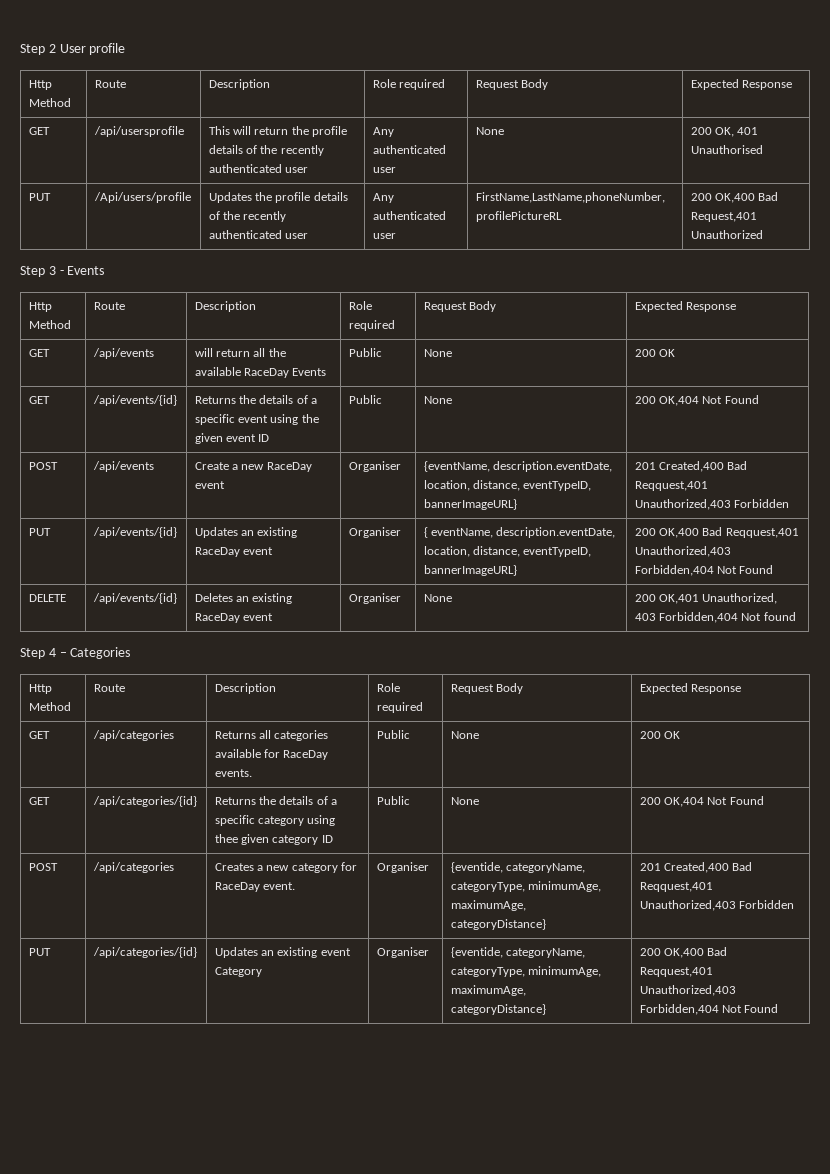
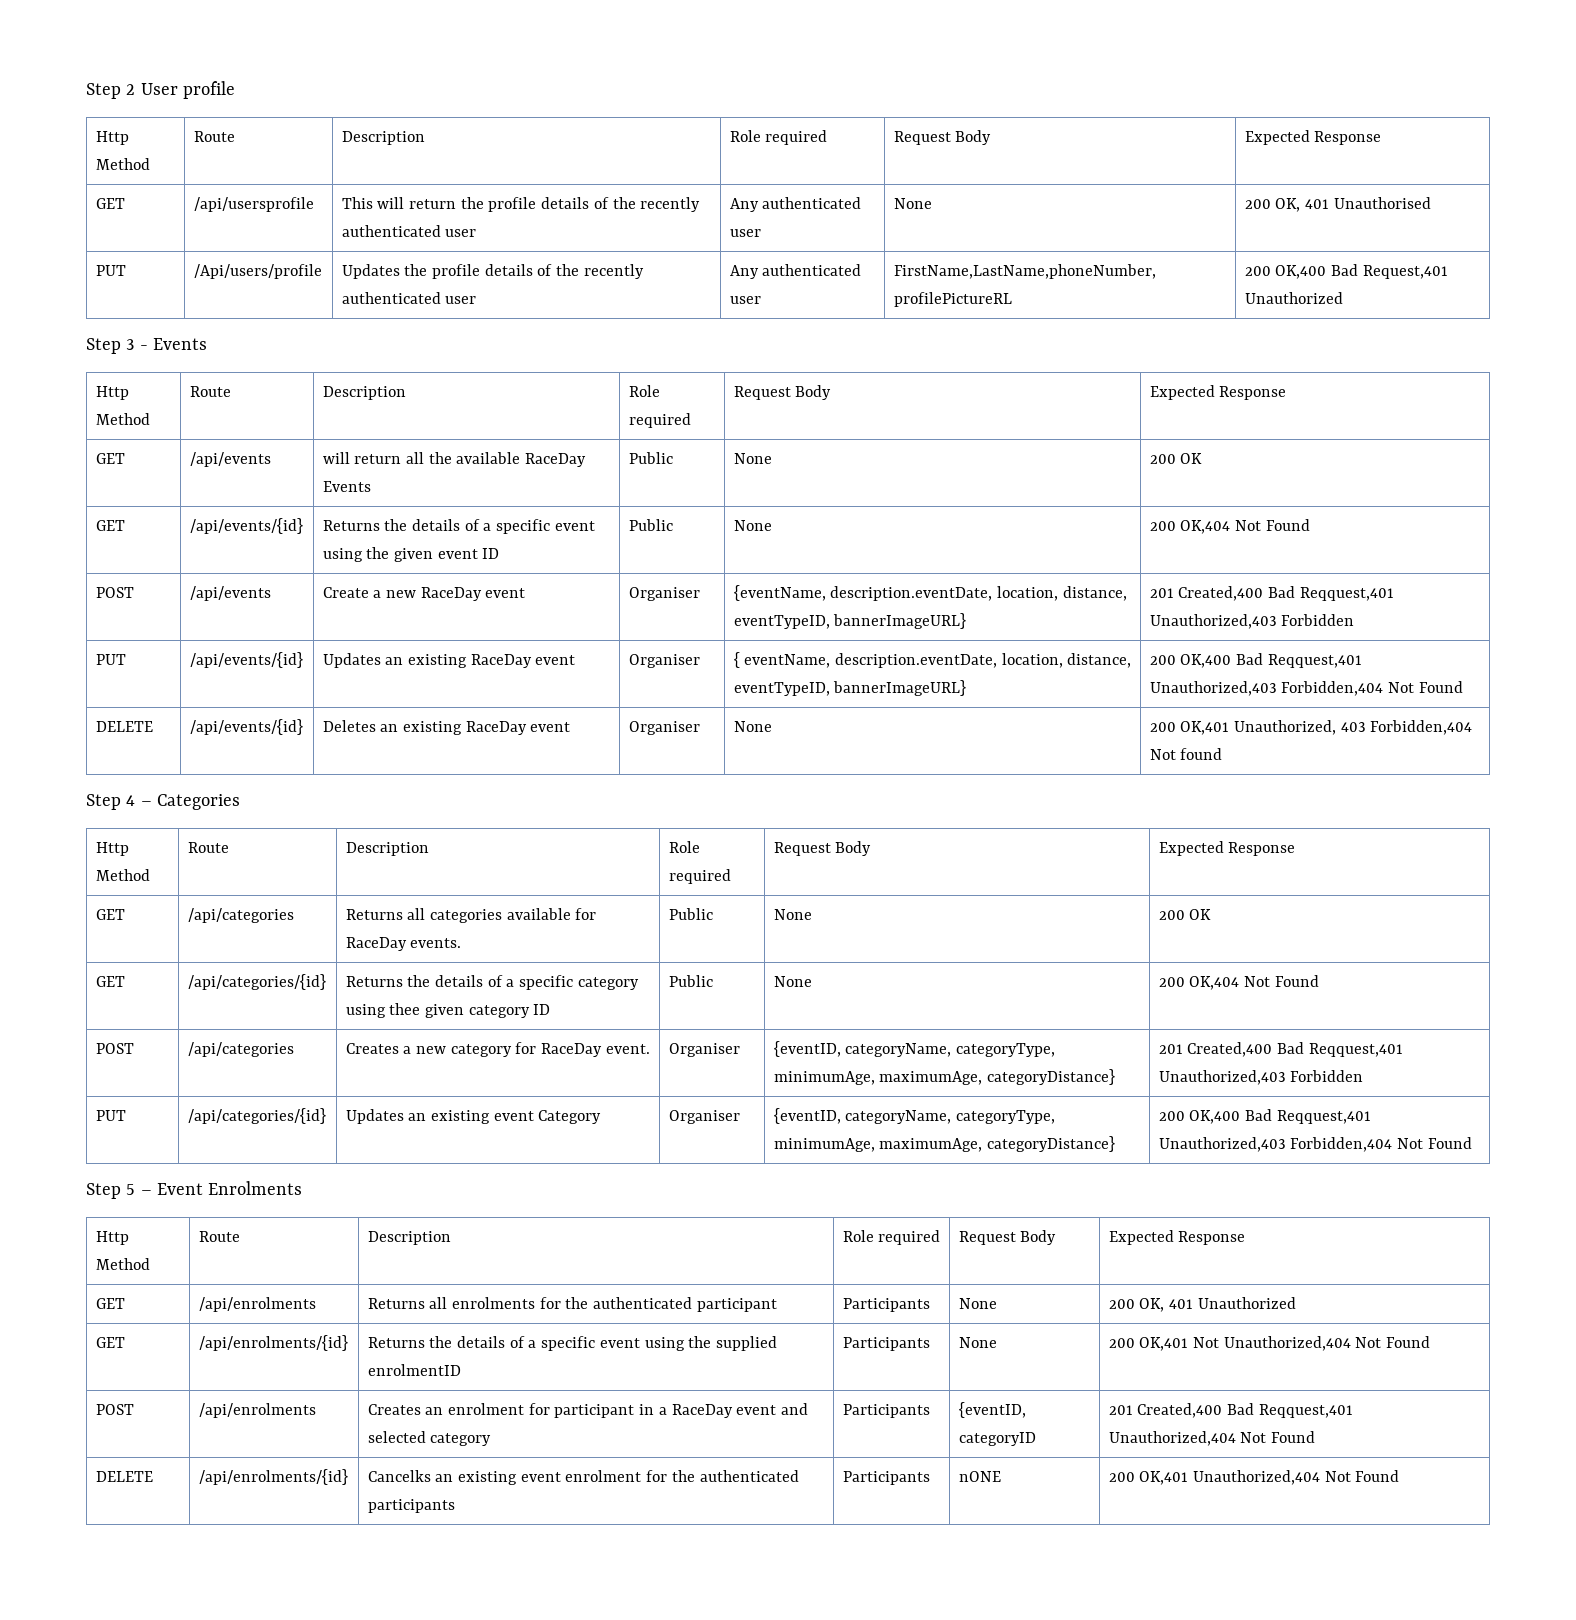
[450,862,503,873] {eventide, -> [773,1041,841,1057] {eventID,
[450,947,503,958] {eventide, -> [773,1108,841,1124] {eventID,
(779, 1008) none -> [86,1181,303,1199] [95,1231,129,1245] [95,1258,150,1270] [198,1231,240,1242] [367,1231,451,1245] [842,1230,941,1245] [958,1230,1057,1245] [1108,1230,1246,1245] [95,1298,125,1309] [198,1297,316,1312] [367,1297,777,1312] [842,1298,930,1312] [958,1298,997,1309] [1108,1297,1296,1312] [95,1337,125,1348] [198,1335,348,1351] [367,1336,778,1351] [367,1364,461,1376] [842,1337,930,1351] [958,1337,997,1348] [1108,1336,1431,1351] [95,1404,134,1415] [198,1403,316,1418] [367,1403,809,1418] [367,1431,492,1446] [842,1404,930,1418] [958,1402,1026,1418] [958,1432,1036,1446] [1108,1403,1353,1418] [1108,1431,1315,1446] [95,1471,153,1482] [198,1469,348,1485] [367,1470,799,1485] [367,1499,455,1513] [842,1471,930,1485] [958,1471,1001,1482] [1108,1470,1400,1485] // Step 5 – Event Enrolments // Http Method | Route | Description | Role required | Request Body | Expected Response // GET | /api/enrolments | Returns all enrolments for the authenticated participant | Participants | None | 200 OK, 401 Unauthorized // GET | /api/enrolments/{id} | Returns the details of a specific event using the supplied enrolmentID | Participants | None | 200 OK,401 Not Unauthorized,404 Not Found // POST | /api/enrolments | Creates an enrolment for participant in a RaceDay event and selected category | Participants | {eventID, categoryID | 201 Created,400 Bad Reqquest,401 Unauthorized,404 Not Found // DELETE | /api/enrolments/{id} | Cancelks an existing event enrolment for the authenticated participants | Participants | nONE | 200 OK,401 Unauthorized,404 Not Found

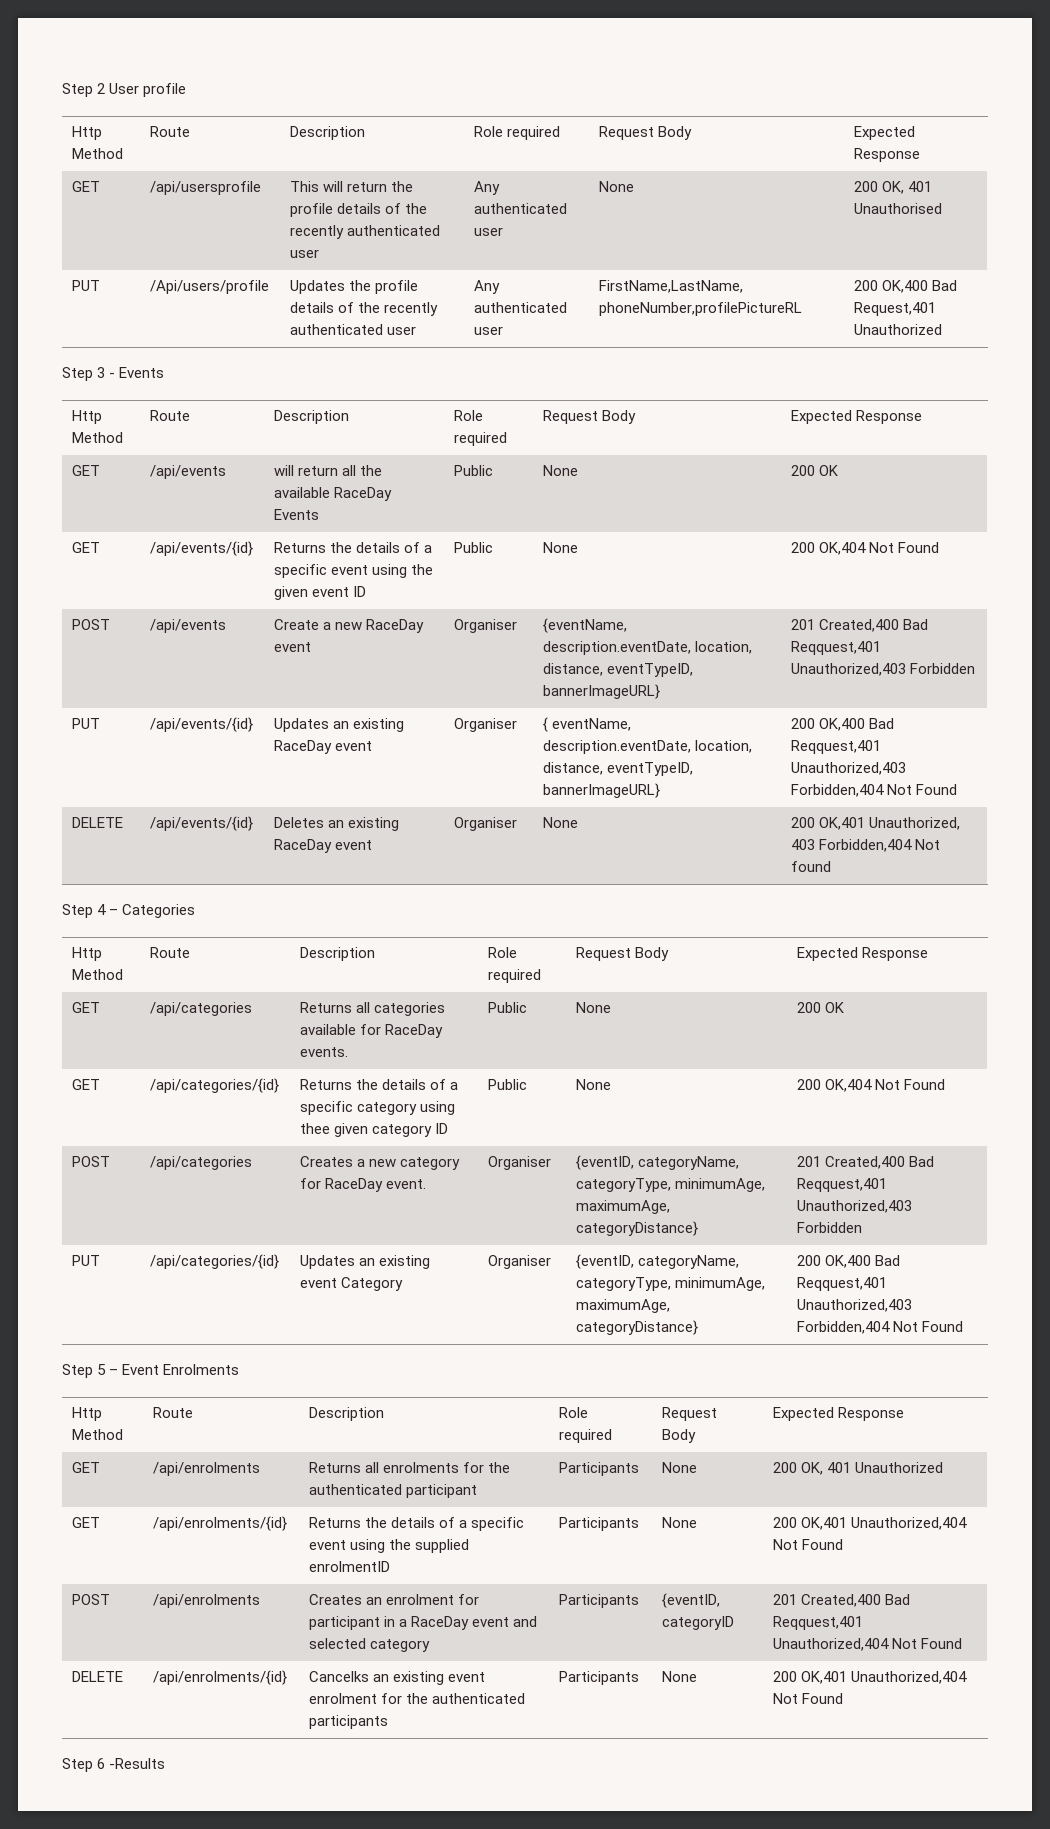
[1192,1337,1219,1348] Not -> (848, 1523) none
[958,1471,1001,1482] [1108,1470,1400,1485] | nONE | 200 OK,401 Unauthorized,404 Not Found -> [662,1671,698,1682] [773,1671,968,1684] [773,1693,844,1704] [62,1758,166,1772] | None | 200 OK,401 Unauthorized,404 Not Found // Step 6 -Results

